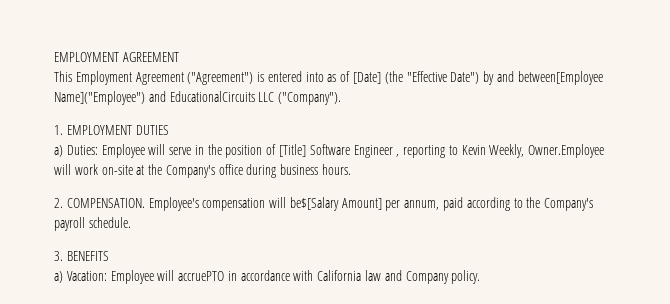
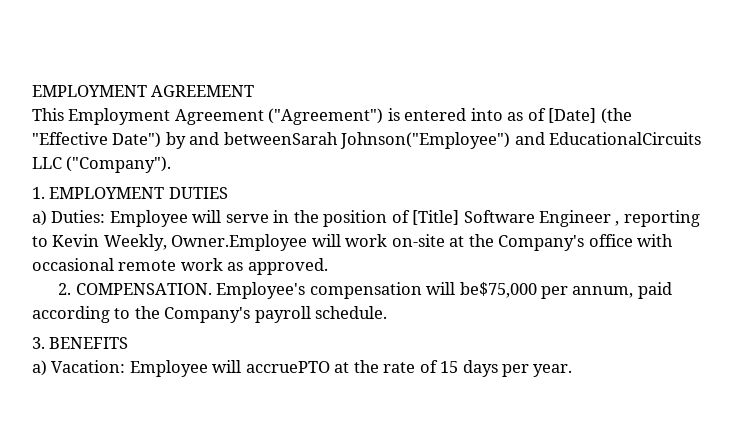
[517,71,603,85] [54,91,145,105] between[Employee Name]("Employee") -> [223,132,511,149] betweenSarah Johnson("Employee")
[246,164,352,178] during business hours. -> [637,234,674,247] [32,258,328,275] with occasional remote work as approved.
[289,197,382,211] be$[Salary Amount] -> [459,282,537,298] be$75,000
[227,270,481,284] in accordance with California law and Company policy. -> [334,360,573,377] at the rate of 15 days per year.

